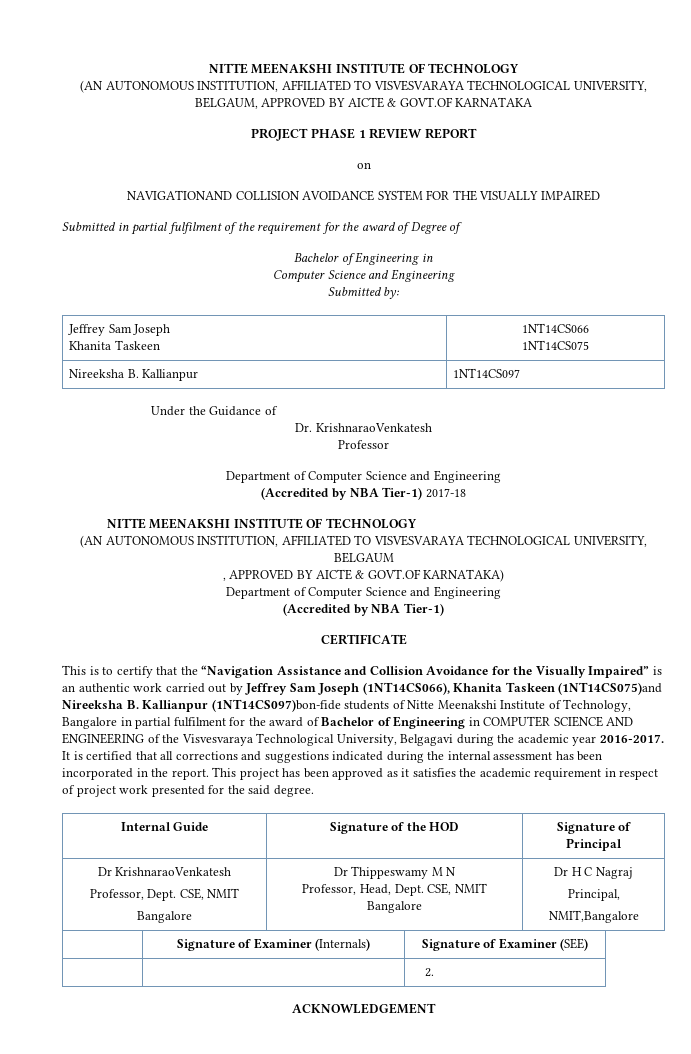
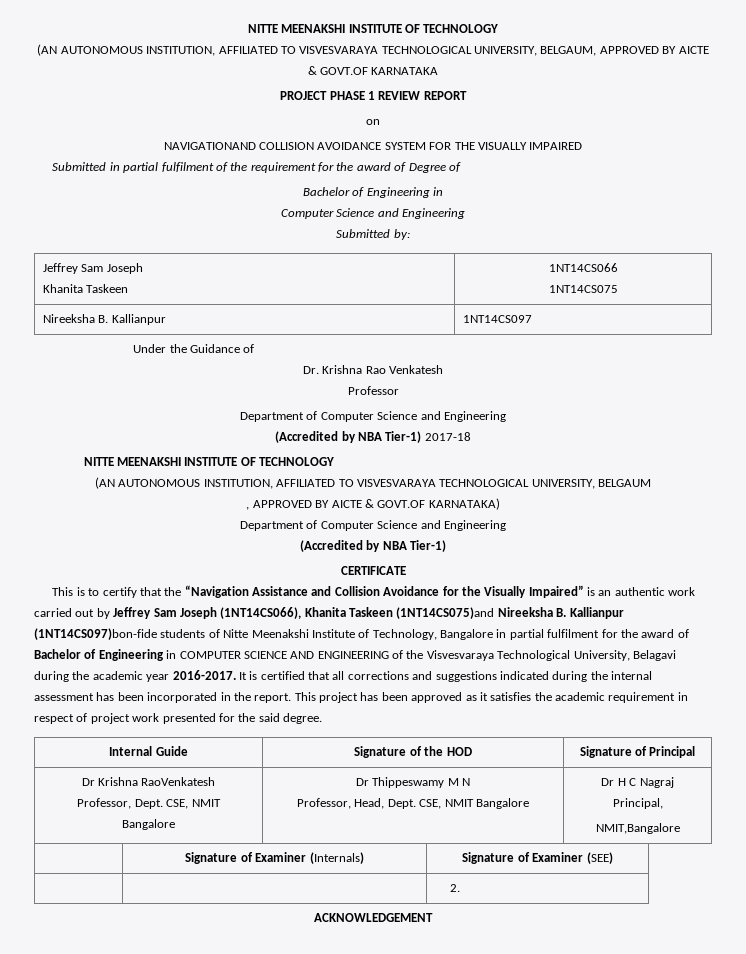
[315,423,432,432] KrishnaraoVenkatesh -> [322,365,444,374] Krishna Rao Venkatesh
[400,734,454,746] Belgagavi -> [632,650,676,661] Belagavi
[115,867,232,876] KrishnaraoVenkatesh -> [98,777,216,786] Krishna RaoVenkatesh

